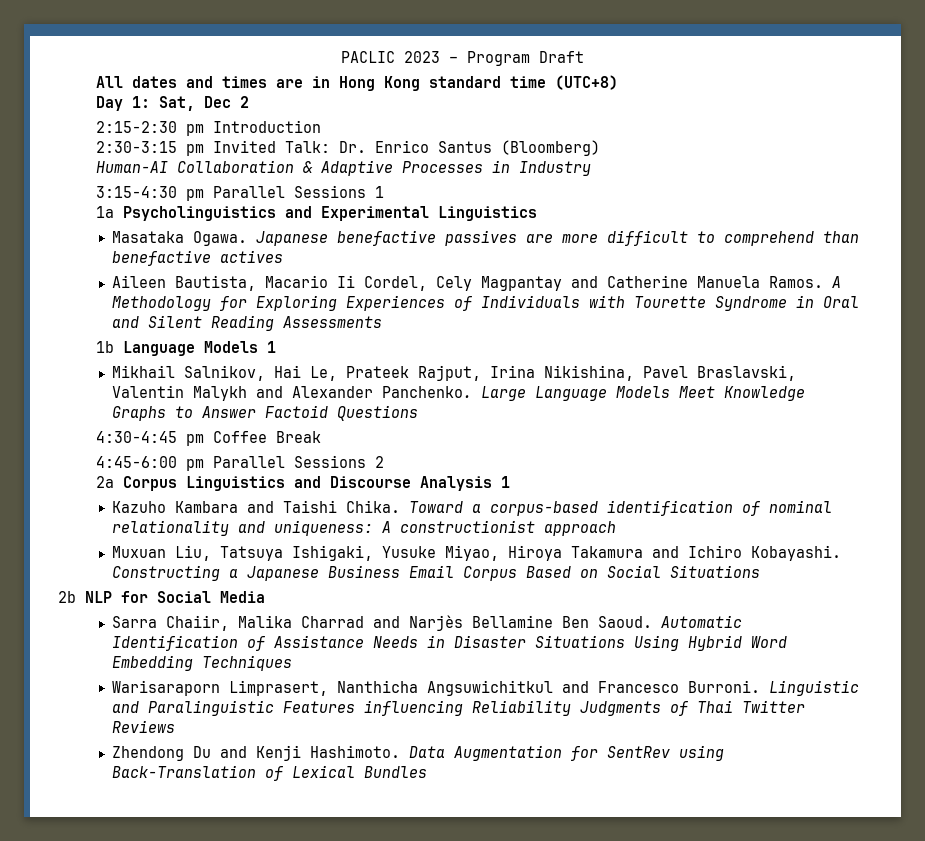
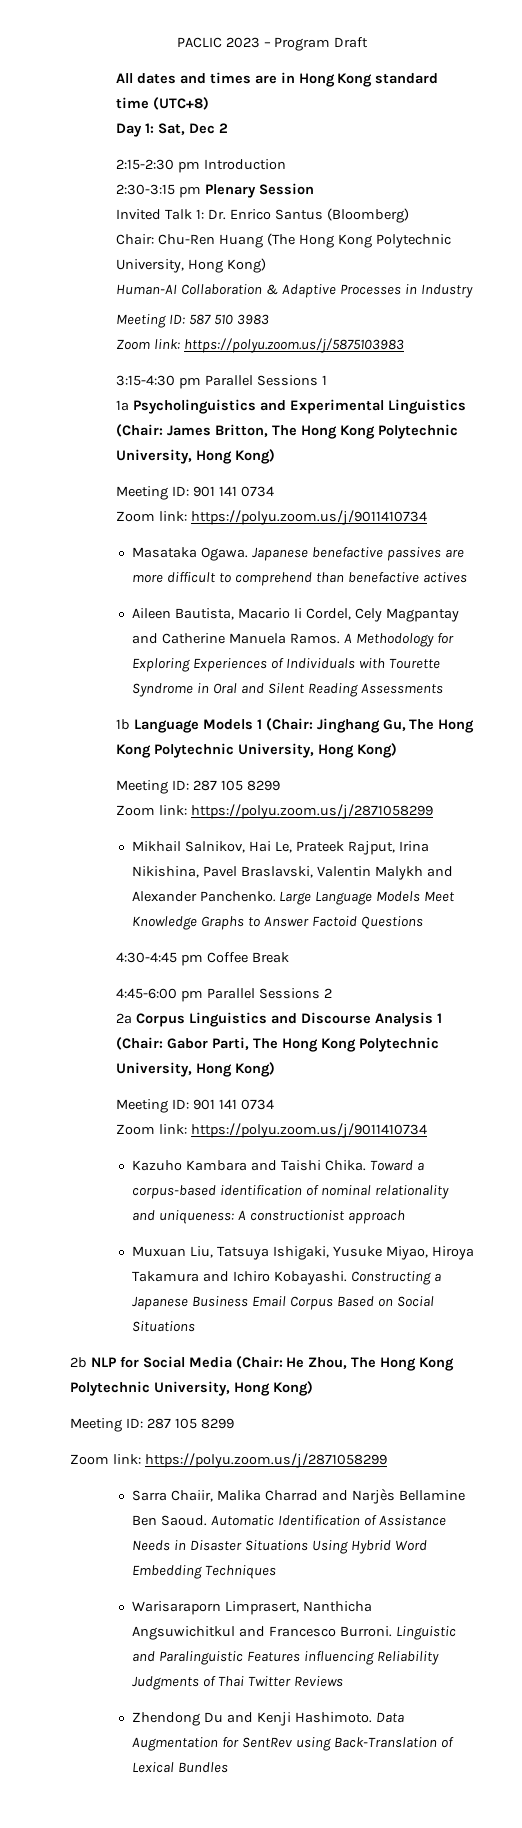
[212,140,330,153] Invited Talk: -> [204,183,314,198] [116,209,204,220] Plenary Session // Invited Talk 1:
(600, 148) none -> [116,233,451,248] [116,258,266,273] // Chair: Chu-Ren Huang (The Hong Kong Polytechnic University, Hong Kong)
(591, 168) none -> [116,314,269,328] [116,338,404,353] // Meeting ID: 587 510 3983 // Zoom link: https://polyu.zoom.us/j/5875103983
(537, 213) none -> [116,424,458,439] [116,449,275,464] [116,486,274,500] [116,510,427,525] (Chair: James Britton, The Hong Kong Polytechnic University, Hong Kong) // Meeting ID: 901 141 0734 // Zoom link: https://polyu.zoom.us/j/9011410734
(276, 347) none -> [265,718,475,733] [116,743,397,758] [116,780,280,794] [116,804,433,819] (Chair: Jinghang Gu, The Hong Kong Polytechnic University, Hong Kong) // Meeting ID: 287 105 8299 // Zoom link: https://polyu.zoom.us/j/2871058299
(510, 482) none -> [116,1037,439,1052] [116,1062,275,1077] [116,1099,274,1113] [116,1123,427,1138] (Chair: Gabor Parti, The Hong Kong Polytechnic University, Hong Kong) // Meeting ID: 901 141 0734 // Zoom link: https://polyu.zoom.us/j/9011410734
(265, 597) none -> [235,1356,455,1371] [70,1381,313,1396] [70,1418,234,1432] [70,1453,387,1468] (Chair: He Zhou, The Hong Kong Polytechnic University, Hong Kong) // Meeting ID: 287 105 8299 // Zoom link: https://polyu.zoom.us/j/2871058299

